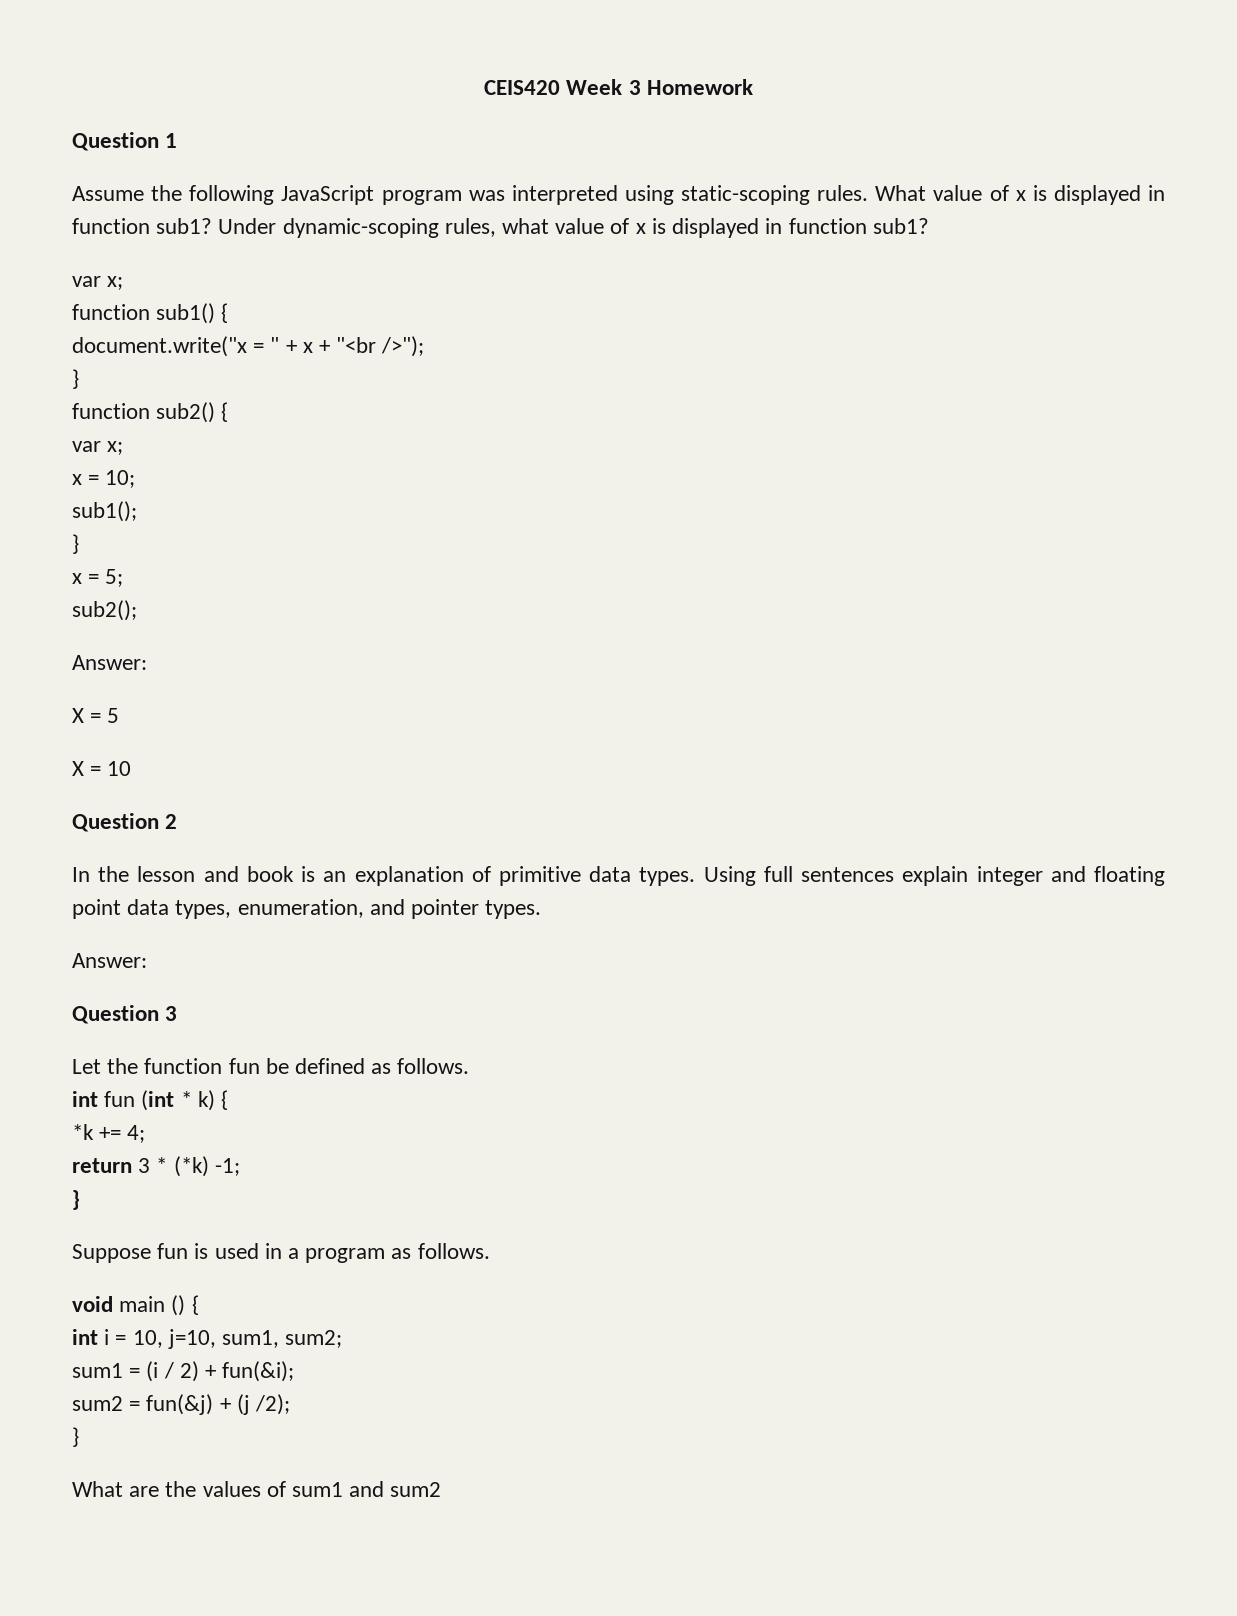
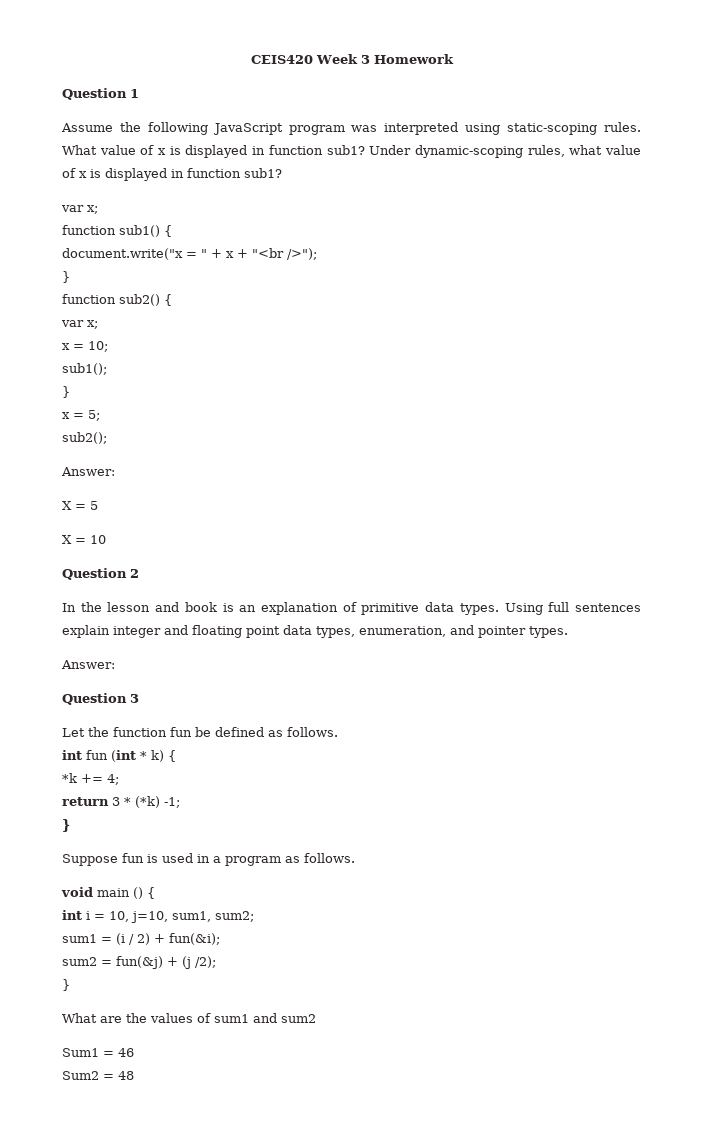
(442, 1489) none -> [62,1048,134,1057] [62,1071,134,1080] // Sum1 = 46 // Sum2 = 48

